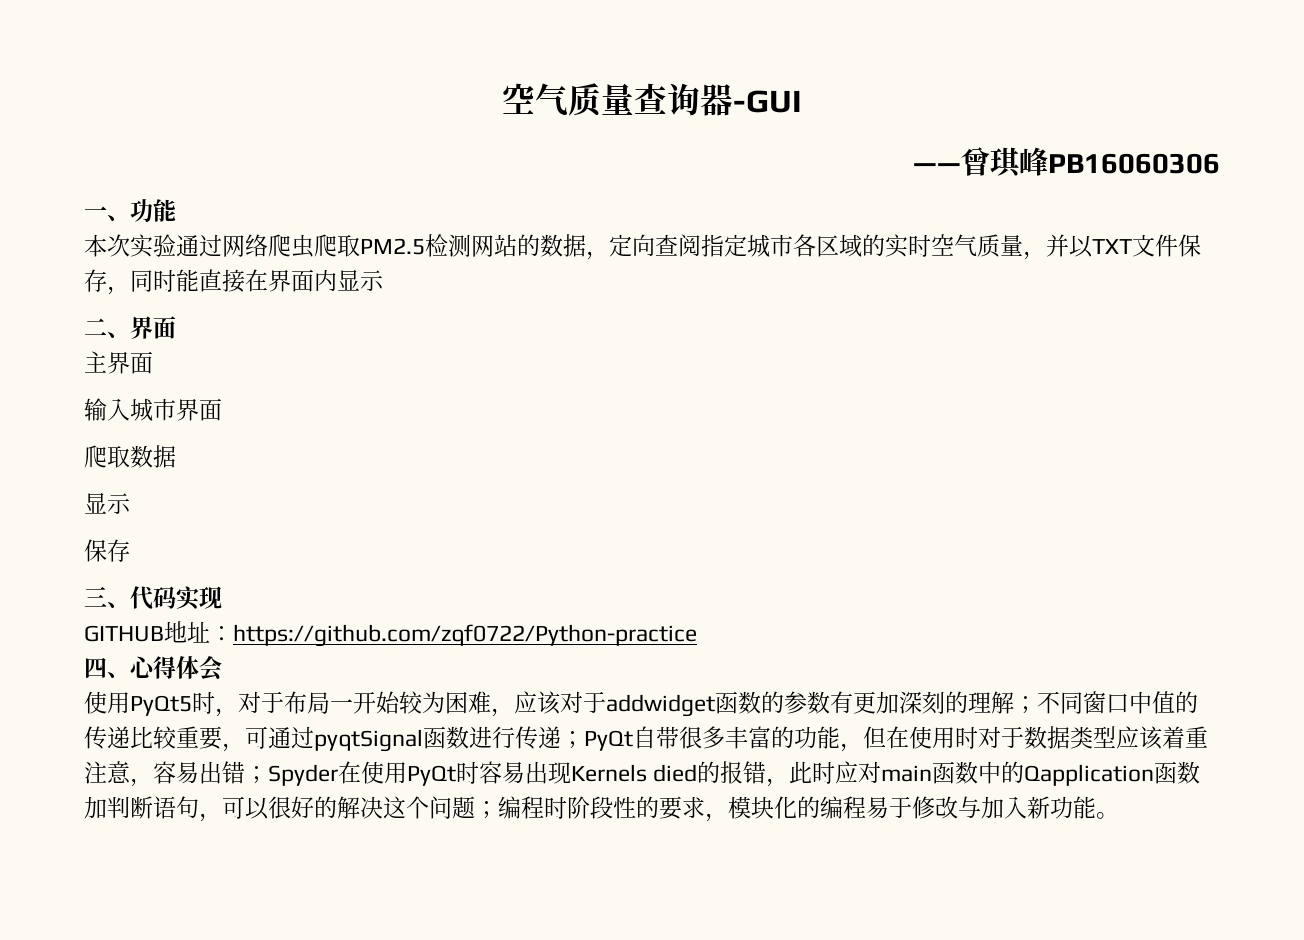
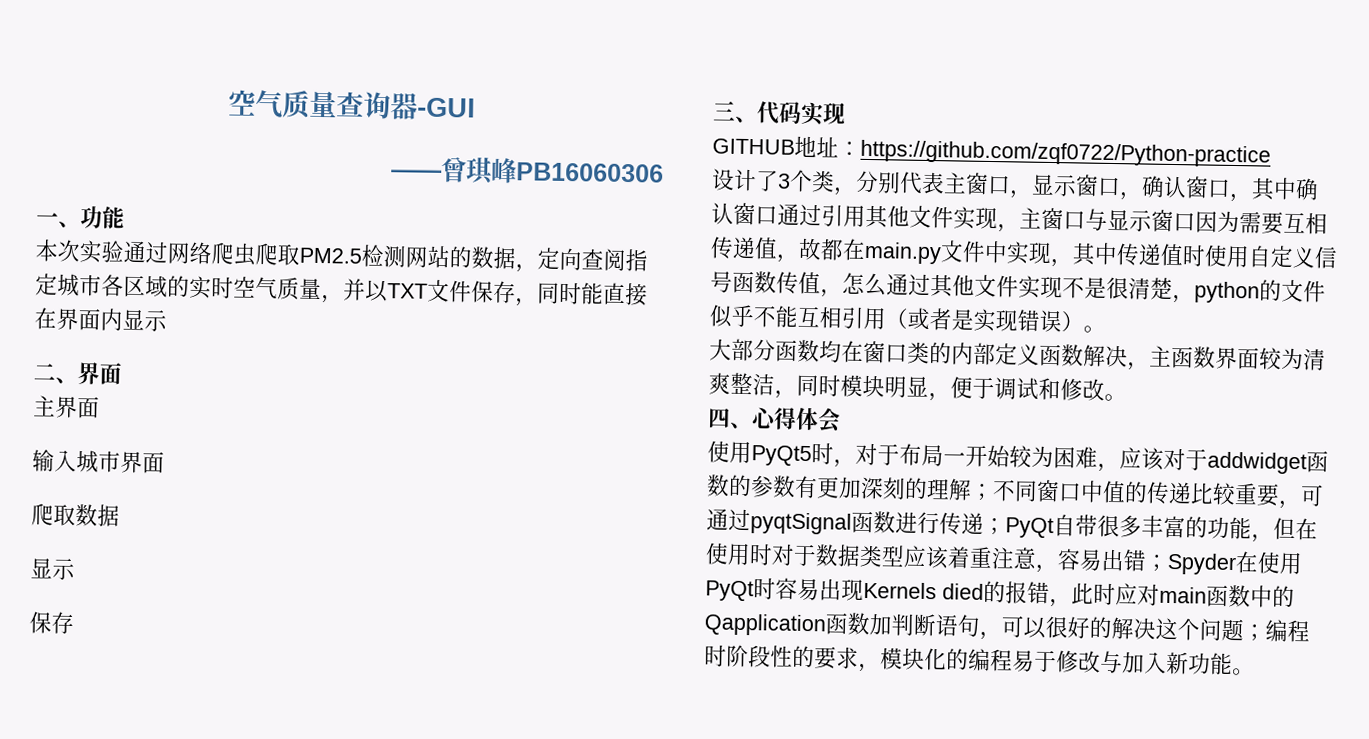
(697, 635) none -> [711,168,1319,203] [711,202,1328,235] [710,236,1338,269] [710,270,1326,304] [709,304,1106,333] [709,338,1326,371] [708,372,1127,402] // 设计了3个类，分别代表主窗口，显示窗口，确认窗口，其中确认窗口通过引用其他文件实现，主窗口与显示窗口因为需要互相传递值，故都在main.py文件中实现，其中传递值时使用自定义信号函数传值，怎么通过其他文件实现不是很清楚，python的文件似乎不能互相引用（或者是实现错误）。 // 大部分函数均在窗口类的内部定义函数解决，主函数界面较为清爽整洁，同时模块明显，便于调试和修改。

